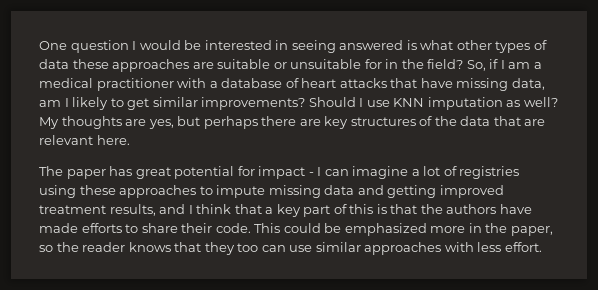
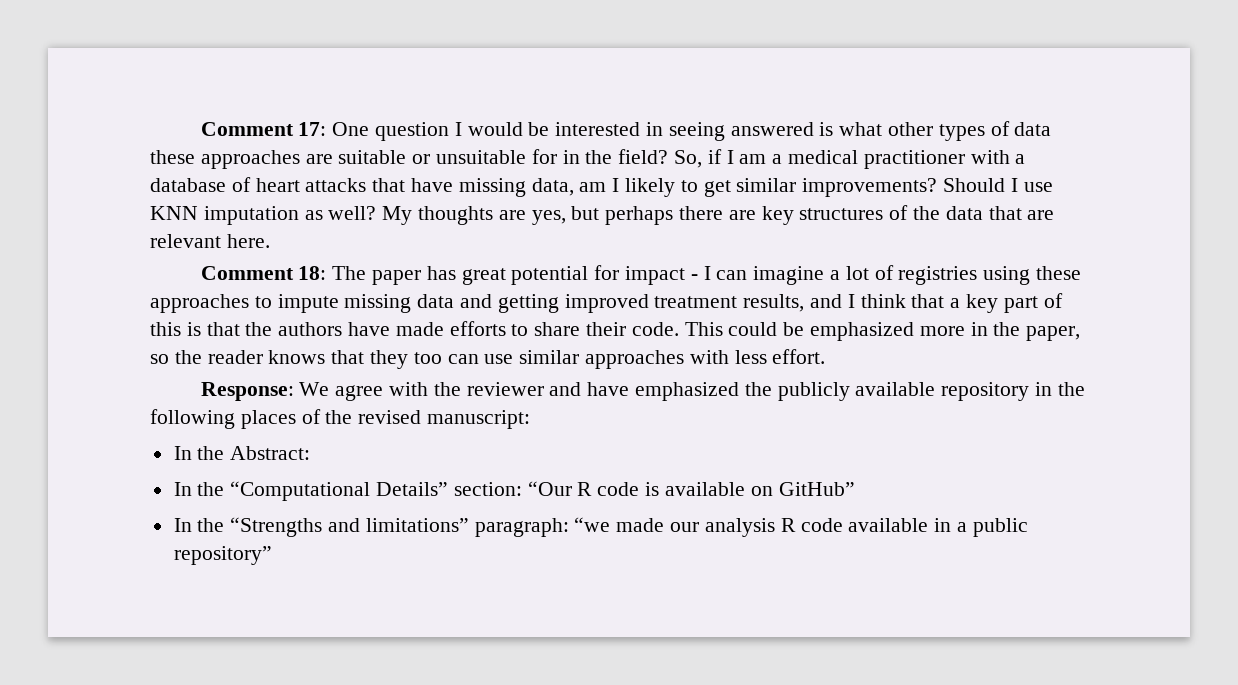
(39, 45) none -> [200,122,327,136] Comment 17:
(130, 140) none -> [200,266,327,280] Comment 18:
(542, 247) none -> [200,382,1085,401] [150,409,531,429] [173,446,311,460] [173,481,855,501] [173,517,1028,537] [173,546,272,565] // Response: We agree with the reviewer and have emphasized the publicly available repository in the following places of the revised manuscript: // In the Abstract: // In the “Computational Details” section: “Our R code is available on GitHub” // In the “Strengths and limitations” paragraph: “we made our analysis R code available in a public repository”

